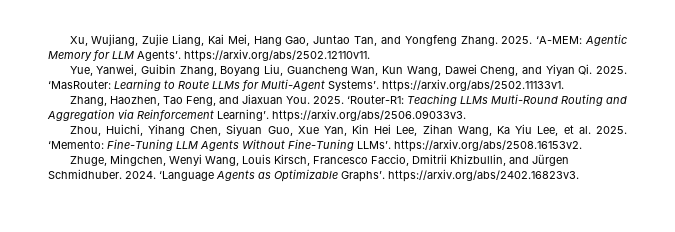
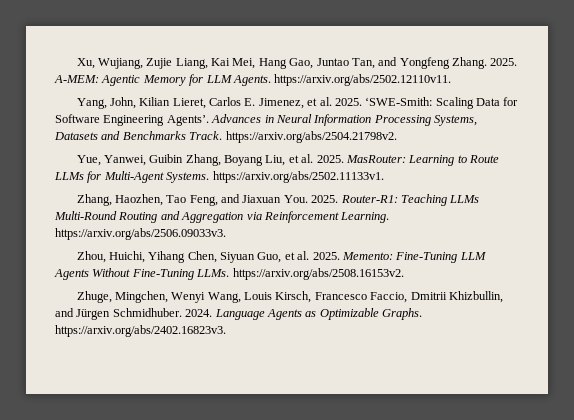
[536,36,583,44] ‘A-MEM: -> [54,75,99,83] A-MEM:
[137,49,370,62] Agents’. https://arxiv.org/abs/2502.12110v11. -> [232,74,452,86] [76,97,519,109] [55,114,477,126] [54,131,397,143] Agents. https://arxiv.org/abs/2502.12110v11. // Yang, John, Kilian Lieret, Carlos E. Jimenez, et al. 2025. ‘SWE-Smith: Scaling Data for Software Engineering Agents’. Advances in Neural Information Processing Systems, Datasets and Benchmarks Track. https://arxiv.org/abs/2504.21798v2.
[286,64,627,76] [48,80,111,89] Guancheng Wan, Kun Wang, Dawei Cheng, and Yiyan Qi. 2025. ‘MasRouter: -> [288,154,406,163] et al. 2025. MasRouter:
[328,80,379,91] Systems’. -> [166,172,210,183] Systems.
[346,95,404,104] ‘Router-R1: -> [340,195,398,203] Router-R1:
[217,109,269,121] Learning’. -> [340,212,390,223] Learning.
[297,124,627,136] [48,140,104,149] Xue Yan, Kin Hei Lee, Zihan Wang, Ka Yiu Lee, et al. 2025. ‘Memento: -> [284,251,393,260] et al. 2025. Memento:
[357,141,391,149] LLMs’. -> [196,269,230,277] LLMs.
[159,171,214,181] ‘Language -> [214,309,265,320] Language
[341,171,385,182] Graphs’. -> [382,308,422,320] Graphs.

